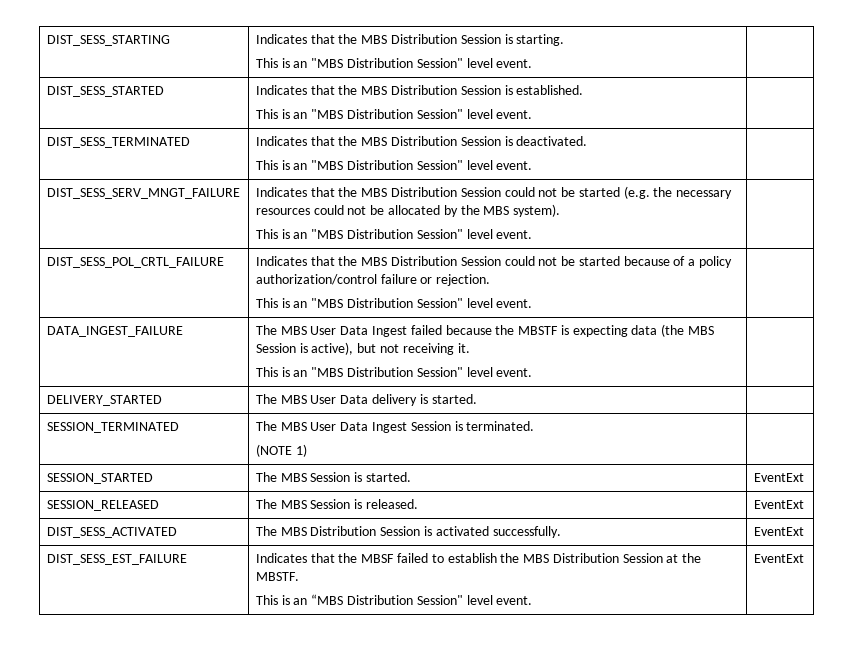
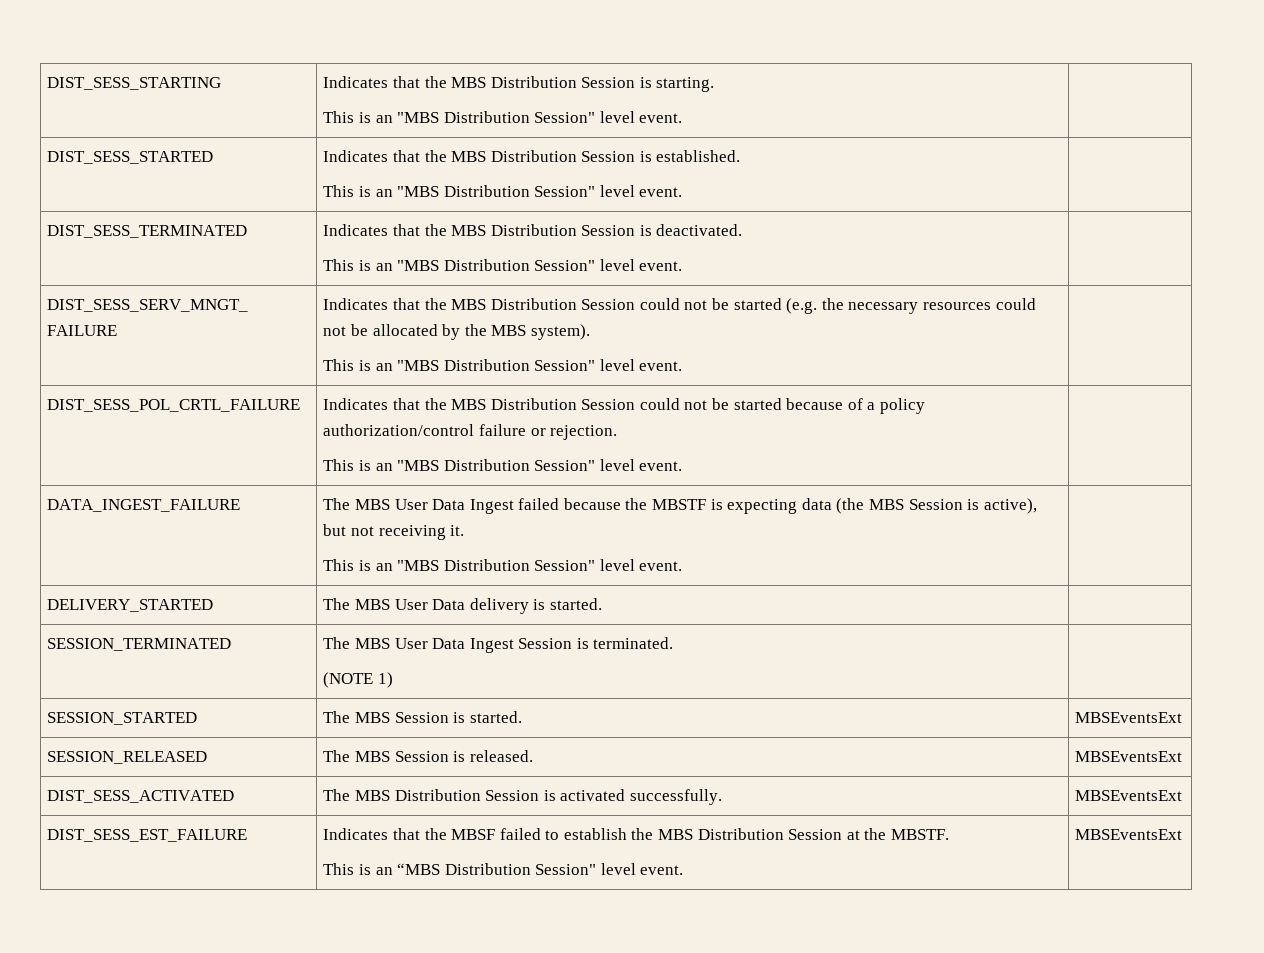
[753,473,804,482] EventExt -> [1075,712,1183,723] MBSEventsExt
[753,500,804,509] EventExt -> [1075,751,1183,762] MBSEventsExt
[753,527,804,536] EventExt -> [1075,790,1183,801] MBSEventsExt
[753,554,804,563] EventExt -> [1075,829,1183,840] MBSEventsExt

